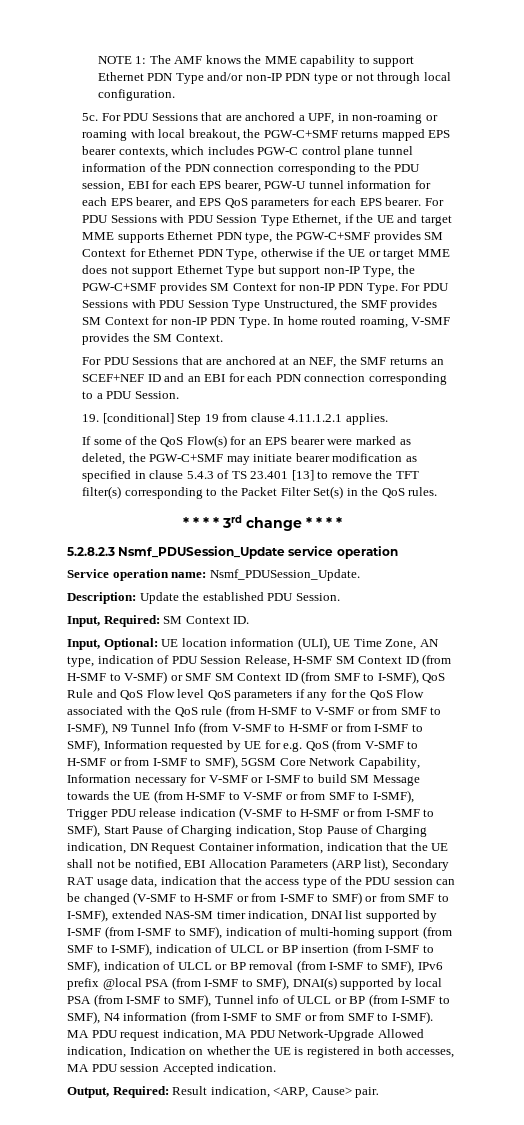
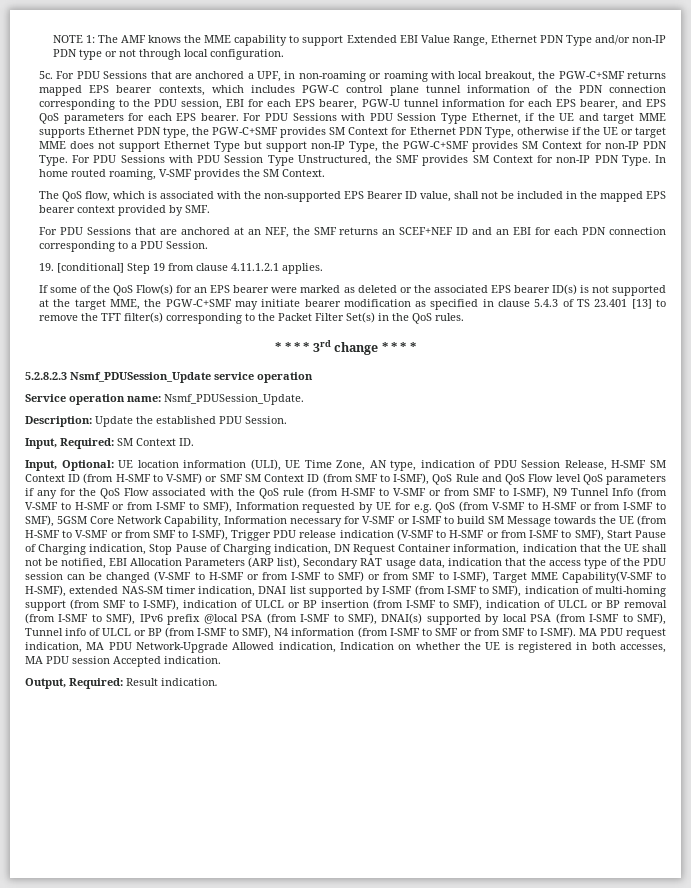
(415, 61) none -> [346,35,488,46] Extended EBI Value Range,
(223, 338) none -> [38,191,667,202] [38,205,210,216] // The QoS flow, which is associated with the non-supported EPS Bearer ID value, shall not be included in the mapped EPS bearer context provided by SMF.
[82,453,126,465] deleted, -> [357,284,666,296] [38,299,140,310] deleted or the associated EPS bearer ID(s) is not supported at the target MME,
(108, 915) none -> [492,571,667,583] [25,585,66,597] Target MME Capability(V-SMF to H-SMF),
[210,1086,380,1098] indication, <ARP, Cause> pair. -> [161,678,218,686] indication.

